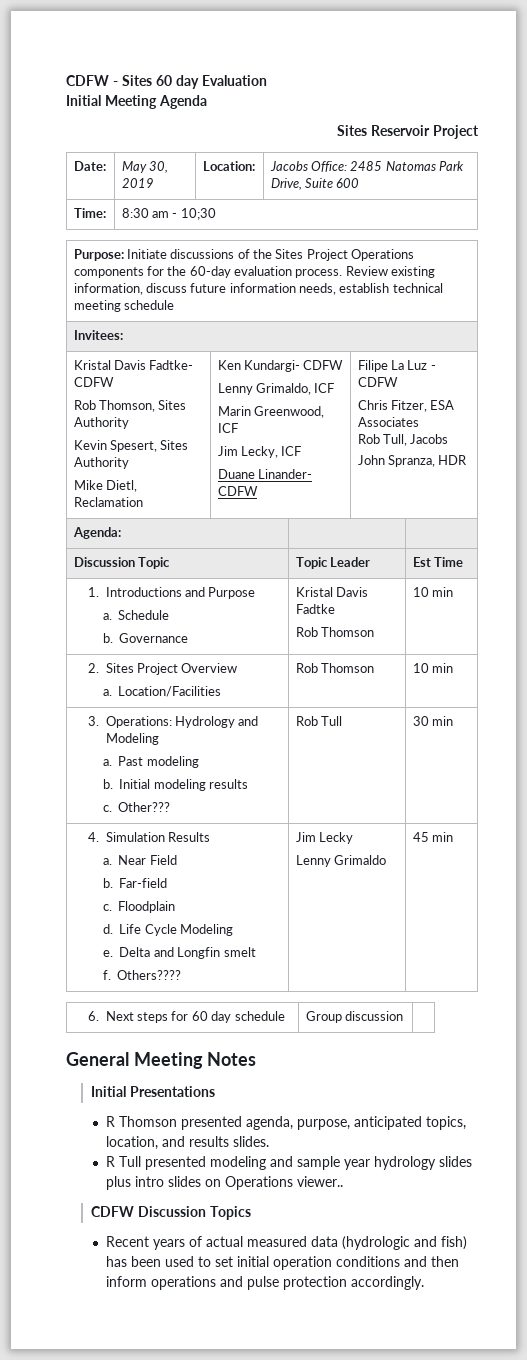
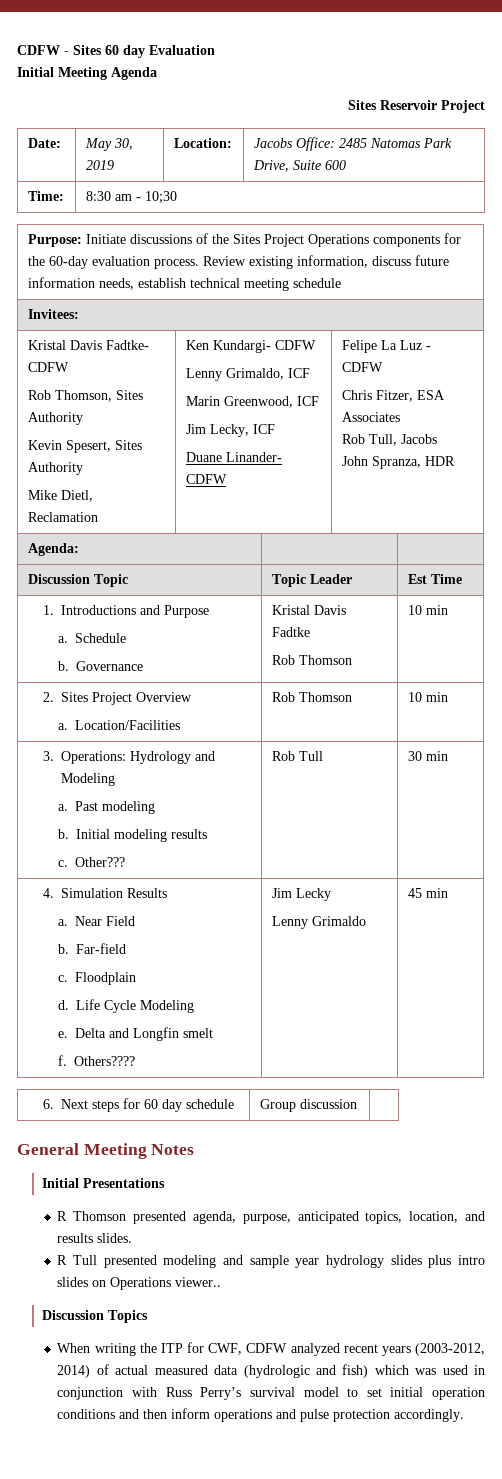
[357,360,388,372] Filipe -> [341,340,377,353] Felipe
[90,1206,134,1217] CDFW -> (222, 1282) none
[106,1236,186,1250] Recent years -> [57,1342,486,1356] [57,1365,91,1378] When writing the ITP for CWF, CDFW analyzed recent years (2003-2012, 2014)
[106,1256,195,1267] has been used -> [374,1365,486,1375] [57,1387,339,1400] which was used in conjunction with Russ Perry’s survival model

